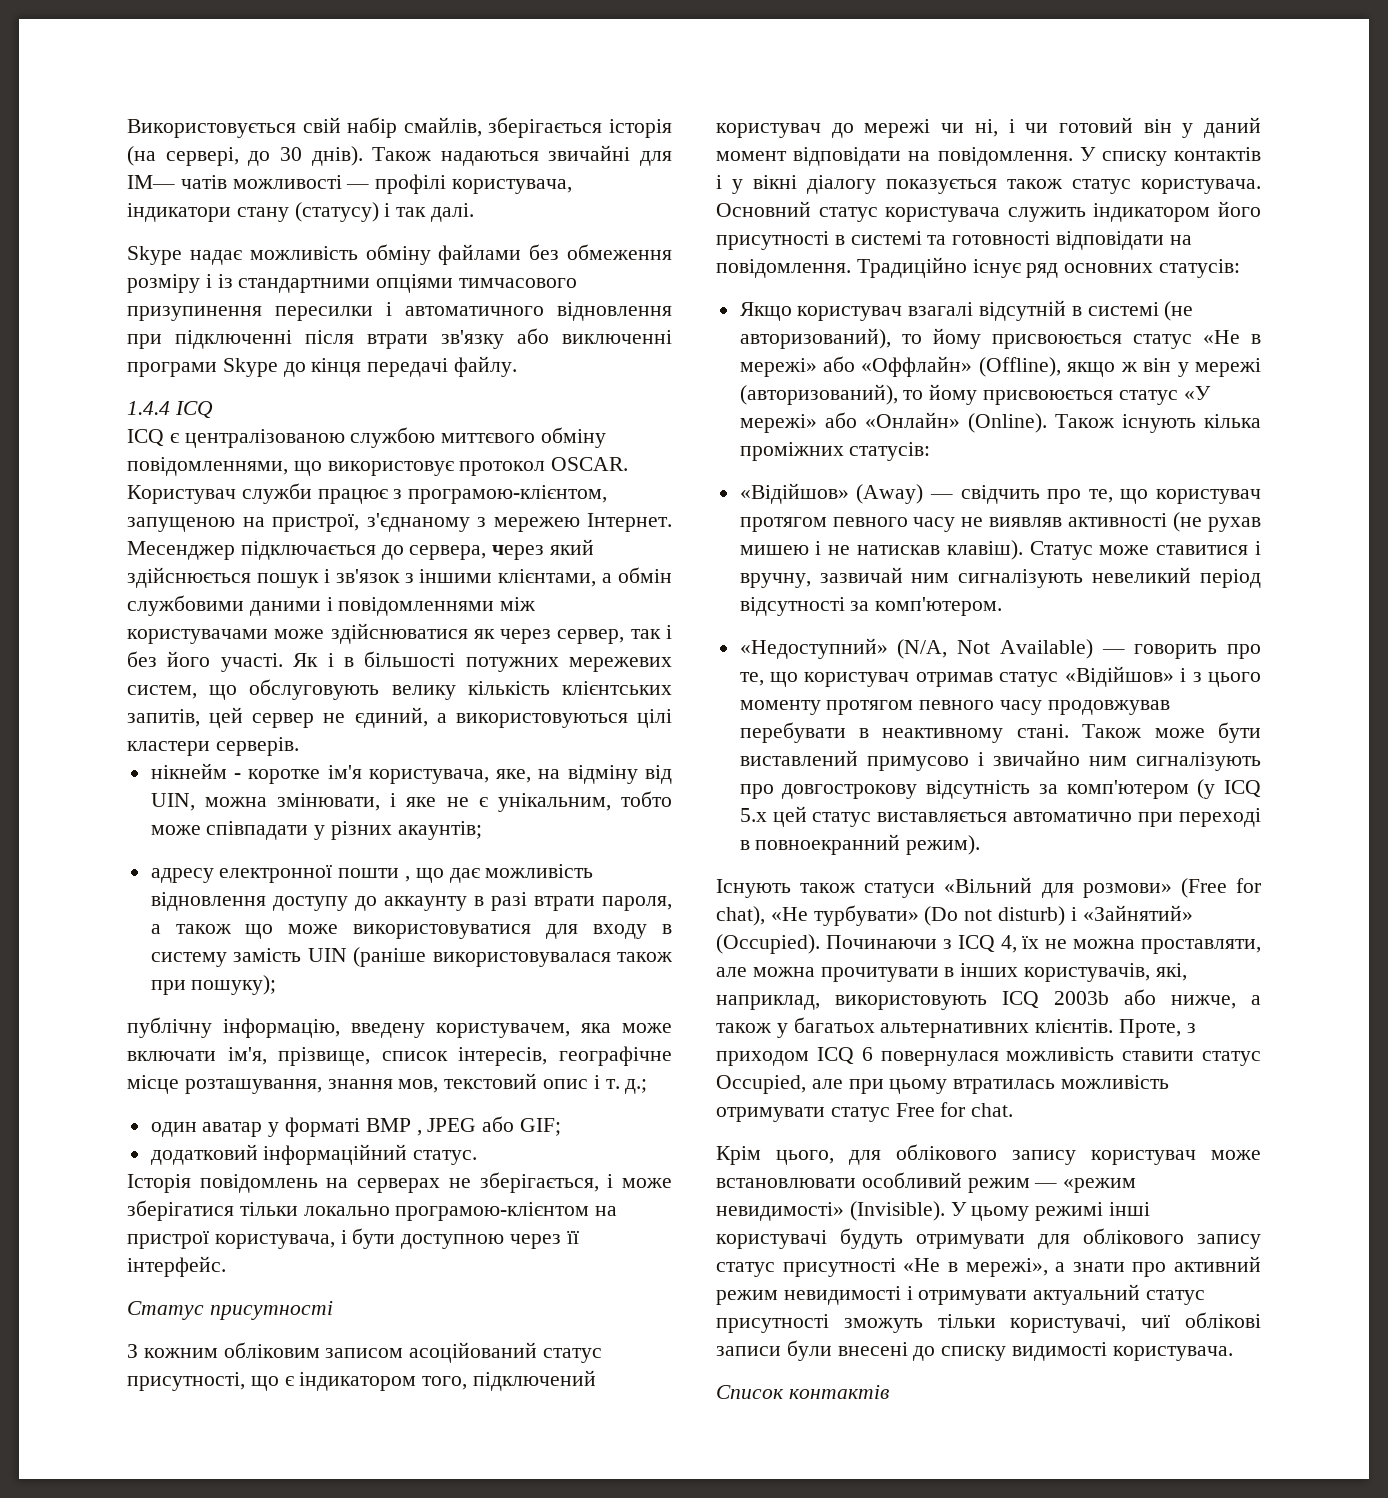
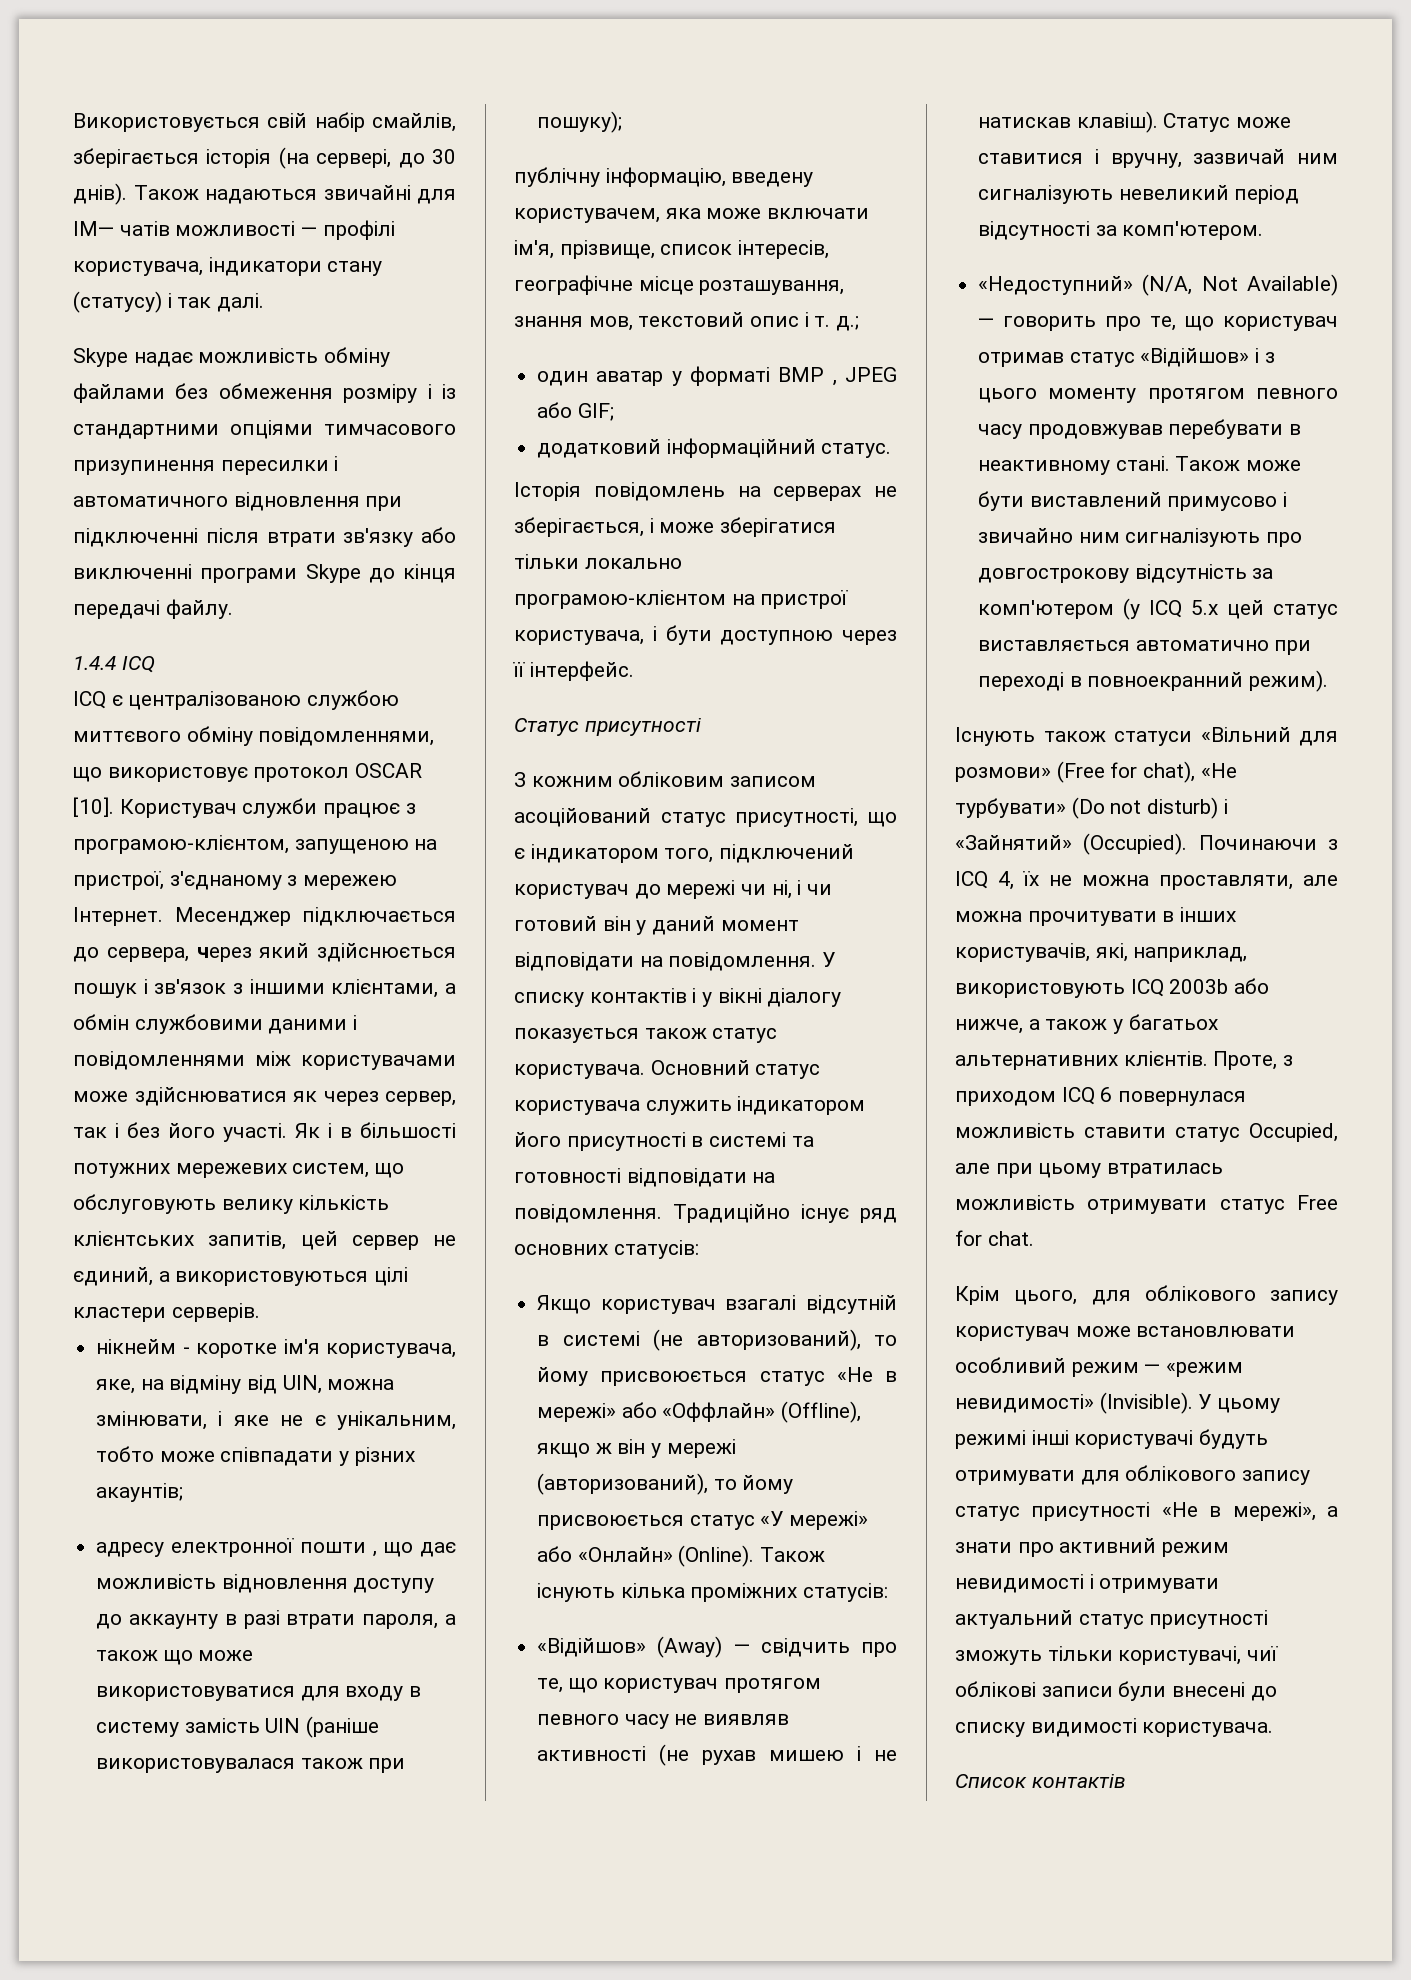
[551,457,629,471] OSCAR. -> [355,763,423,778] [73,797,114,817] OSCAR [10].

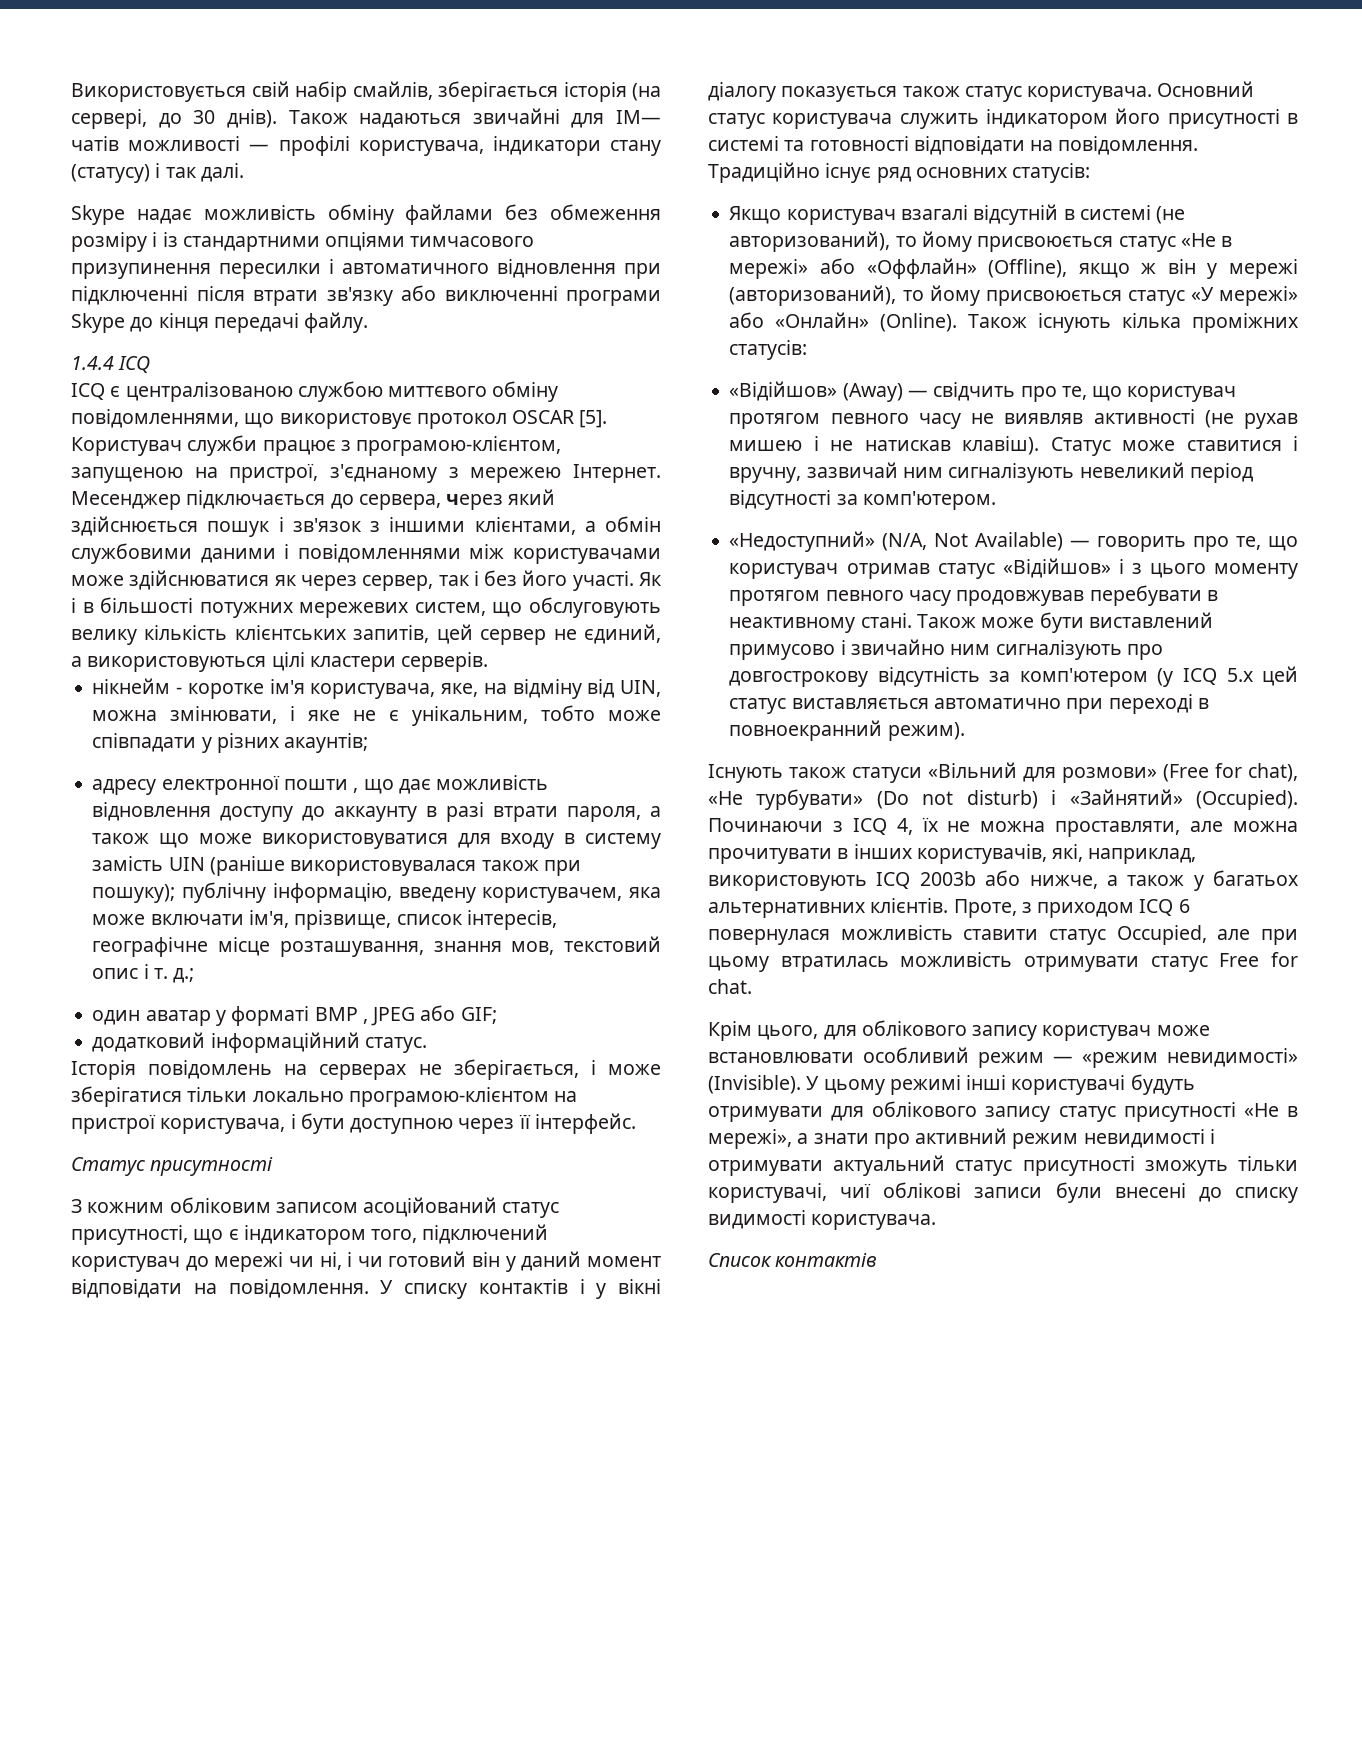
[73,797,114,817] [10]. -> [579,410,608,428] [5].
(623, 122) // -> (176, 893) none

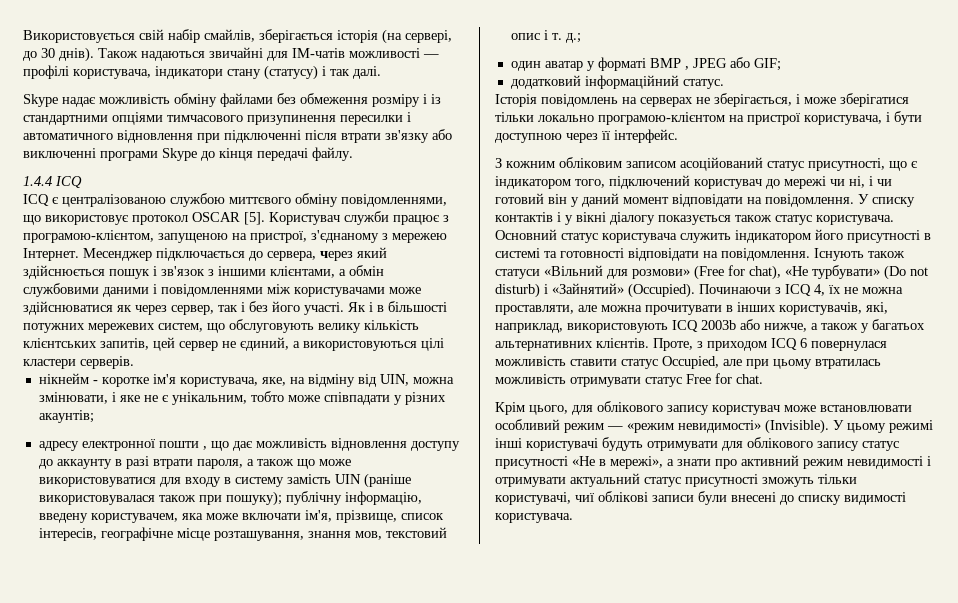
[616,110,661,124] [71,136,119,151] IM— чатів -> [292,48,345,58] IM-чатів
[71,1157,274,1176] // Статус присутності -> (678, 136) none
[708,162,1091,183] [729,204,1186,225] [729,231,1233,252] [729,258,1298,279] [729,285,1298,306] [729,312,1298,333] [729,340,808,360] [729,381,1237,402] [729,409,1298,429] [729,436,1298,456] [729,462,1253,483] [729,490,996,510] [729,531,1298,552] [729,558,1298,579] [729,585,1218,606] [729,612,1213,633] [729,639,1163,660] [729,666,1298,687] [729,694,1209,714] [729,720,965,741] Традиційно існує ряд основних статусів: // Якщо користувач взагалі відсутній в системі (не авторизований), то йому присвоюється статус «Не в мережі» або «Оффлайн» (Offline), якщо ж він у мережі (авторизований), то йому присвоюється статус «У мережі» або «Онлайн» (Online). Також існують кілька проміжних статусів: // «Відійшов» (Away) — свідчить про те, що користувач протягом певного часу не виявляв активності (не рухав мишею і не натискав клавіш). Статус може ставитися і вручну, зазвичай ним сигналізують невеликий період відсутності за комп'ютером. // «Недоступний» (N/A, Not Available) — говорить про те, що користувач отримав статус «Відійшов» і з цього моменту протягом певного часу продовжував перебувати в неактивному стані. Також може бути виставлений примусово і звичайно ним сигналізують про довгострокову відсутність за комп'ютером (у ICQ 5.x цей статус виставляється автоматично при переході в повноекранний режим). // -> (810, 254) none
[708,1253,878,1267] // Список контактів -> (573, 518) none

